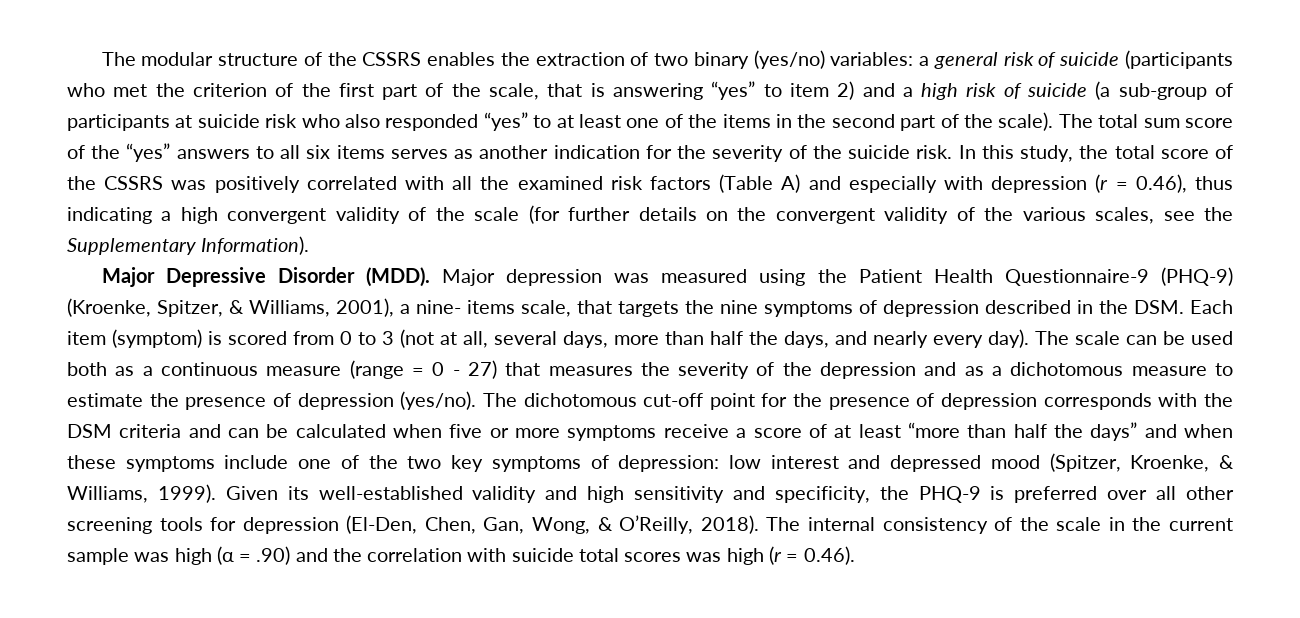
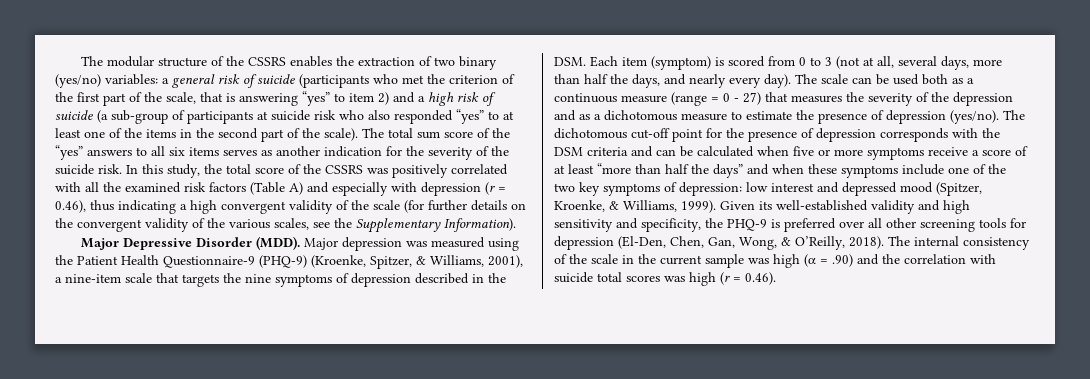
[416,300,571,317] nine- items scale, -> [65,273,152,283] nine-item scale

